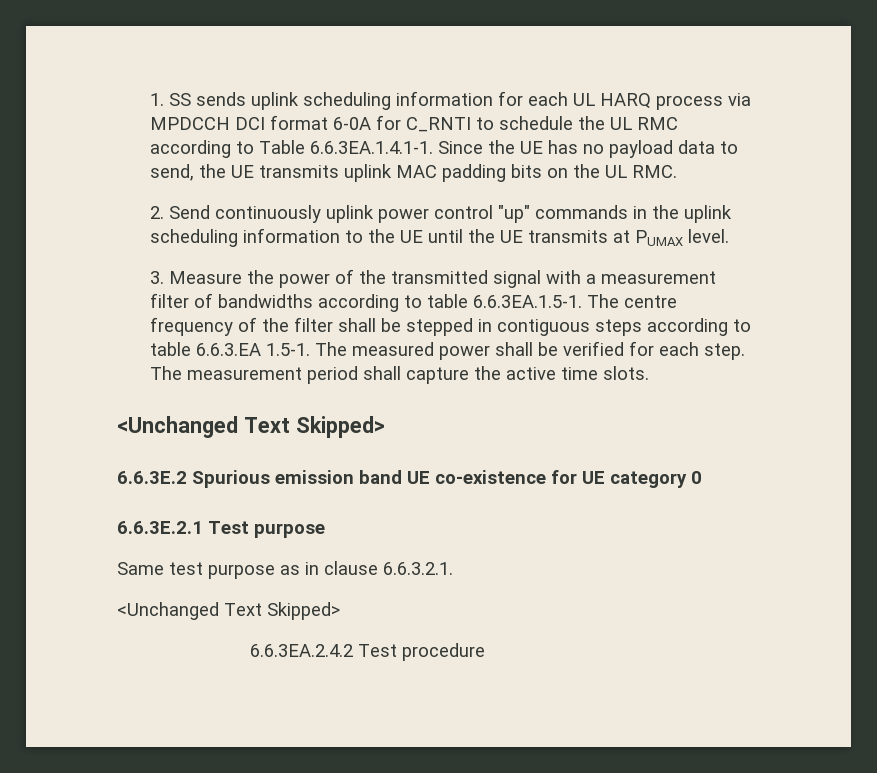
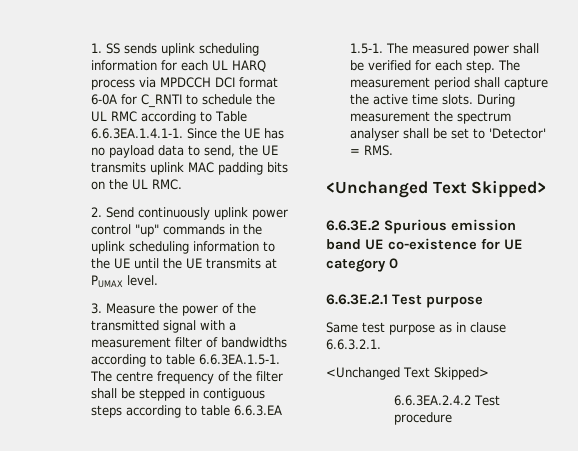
(650, 373) none -> [476,94,515,107] [349,111,511,124] [349,128,546,141] [349,145,393,156] During measurement the spectrum analyser shall be set to 'Detector' = RMS.

